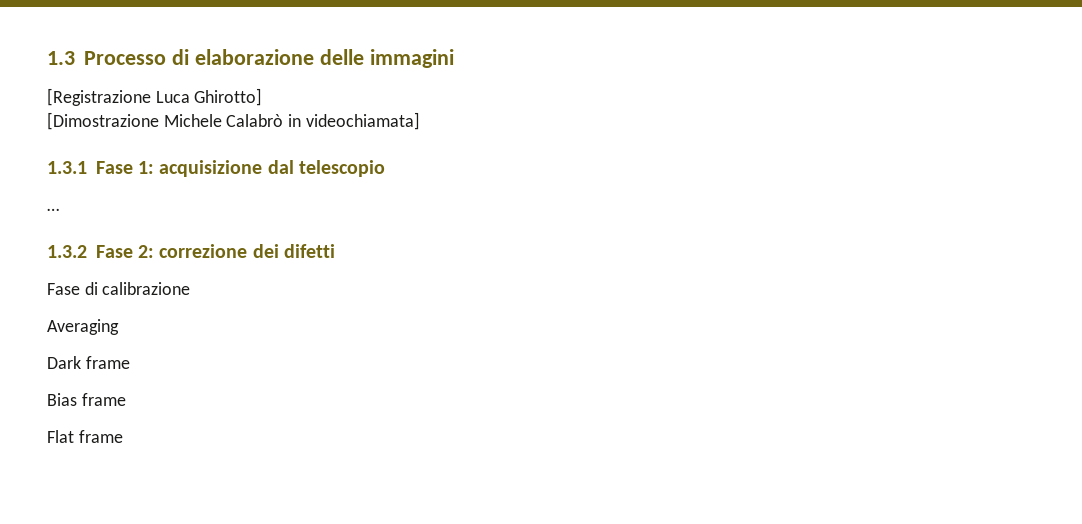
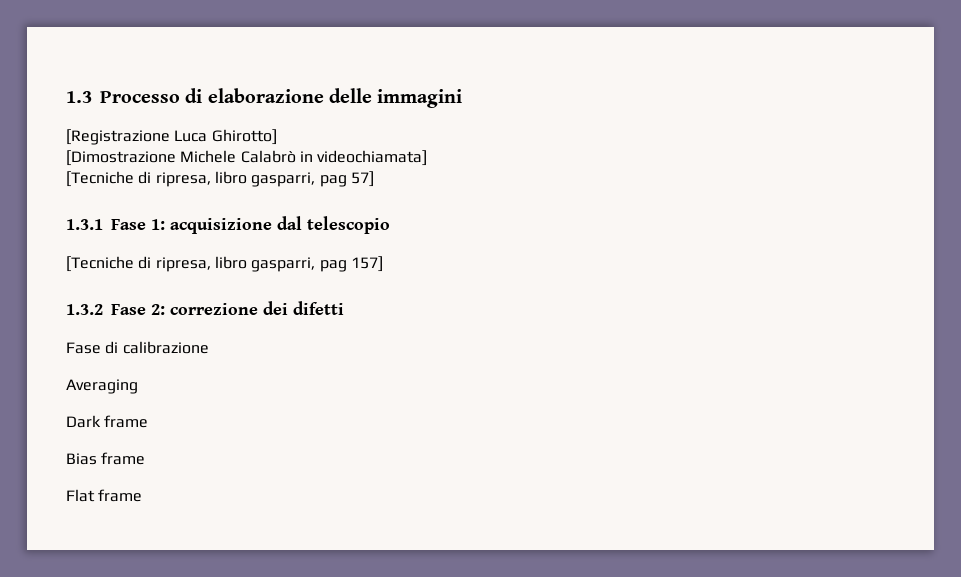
(420, 121) none -> [66,171,374,187] // [Tecniche di ripresa, libro gasparri, pag 57]
[47,208,59,211] … -> [66,256,383,272] [Tecniche di ripresa, libro gasparri, pag 157]

